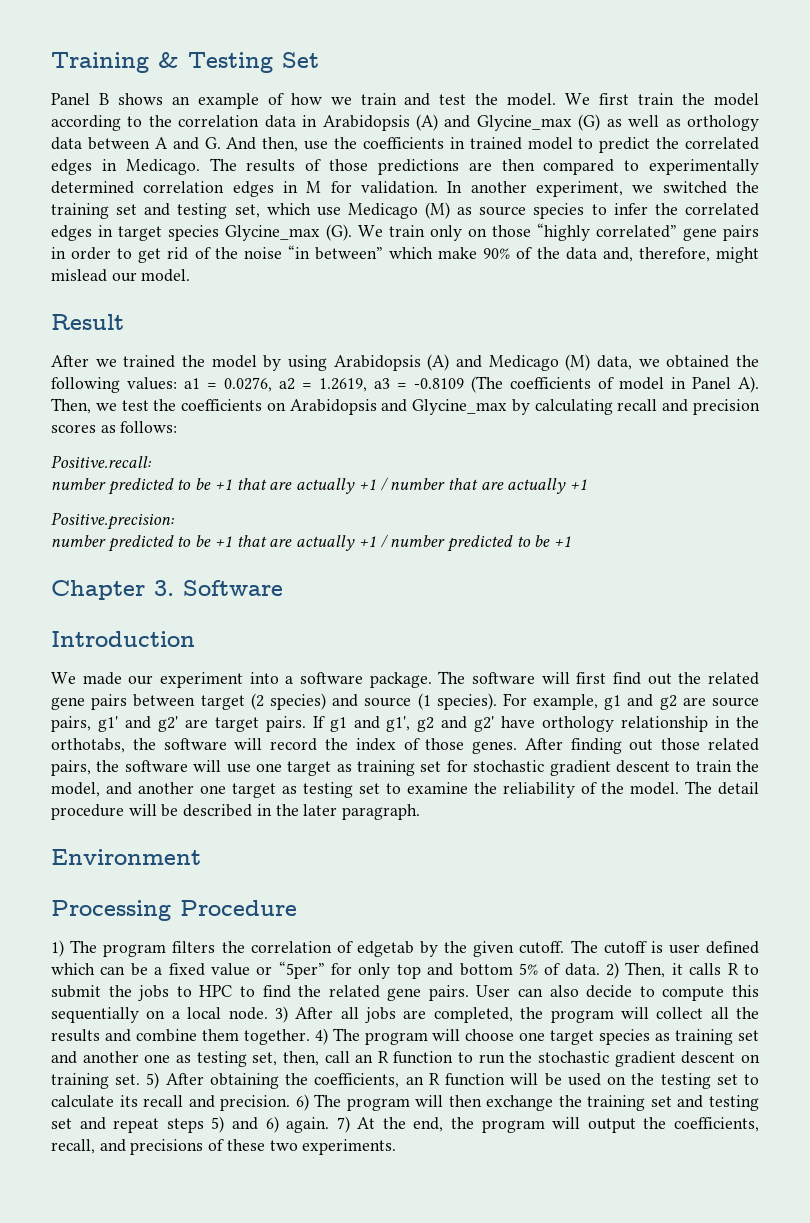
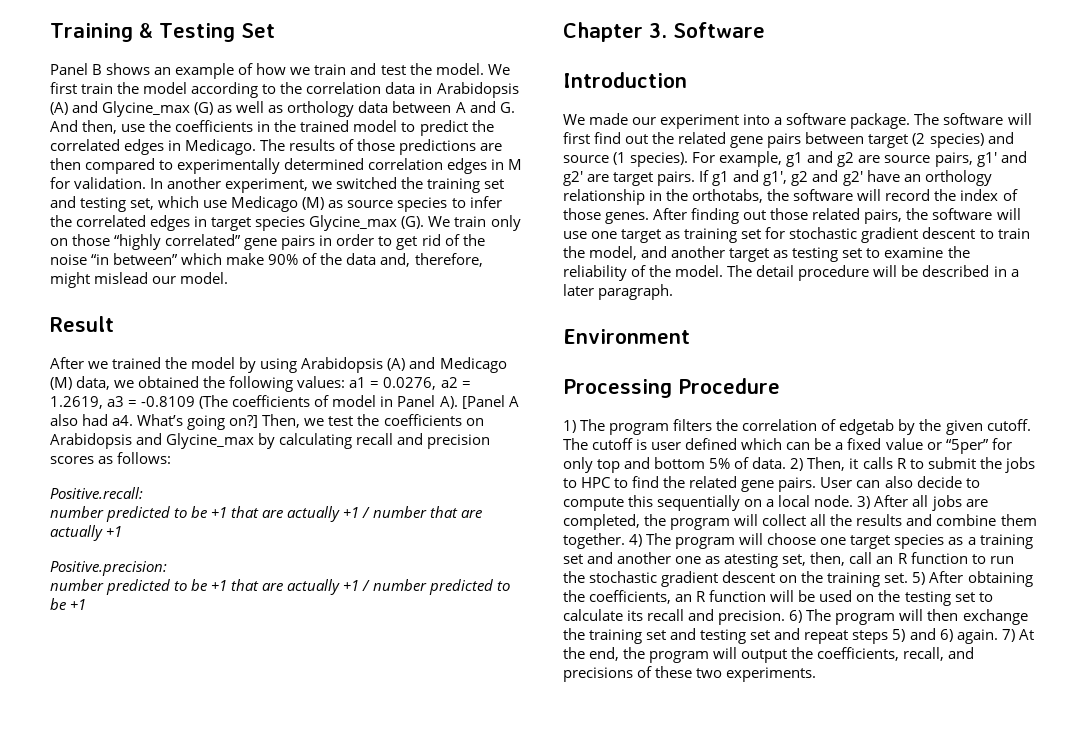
(465, 143) none -> [274,120,297,132] the
(759, 384) none -> [461,395,519,409] [50,414,259,430] [Panel A also had a4. What’s going on?]
(536, 722) none -> [903,174,921,182] an
[200,785,226,794] one -> (726, 252) none
[275,804,299,816] the -> [1010,269,1019,277] a
(671, 1037) none -> [967,537,976,545] a
[196,1051,247,1067] testing -> [724,553,779,568] atesting
(760, 1058) none -> [801,571,824,583] the

